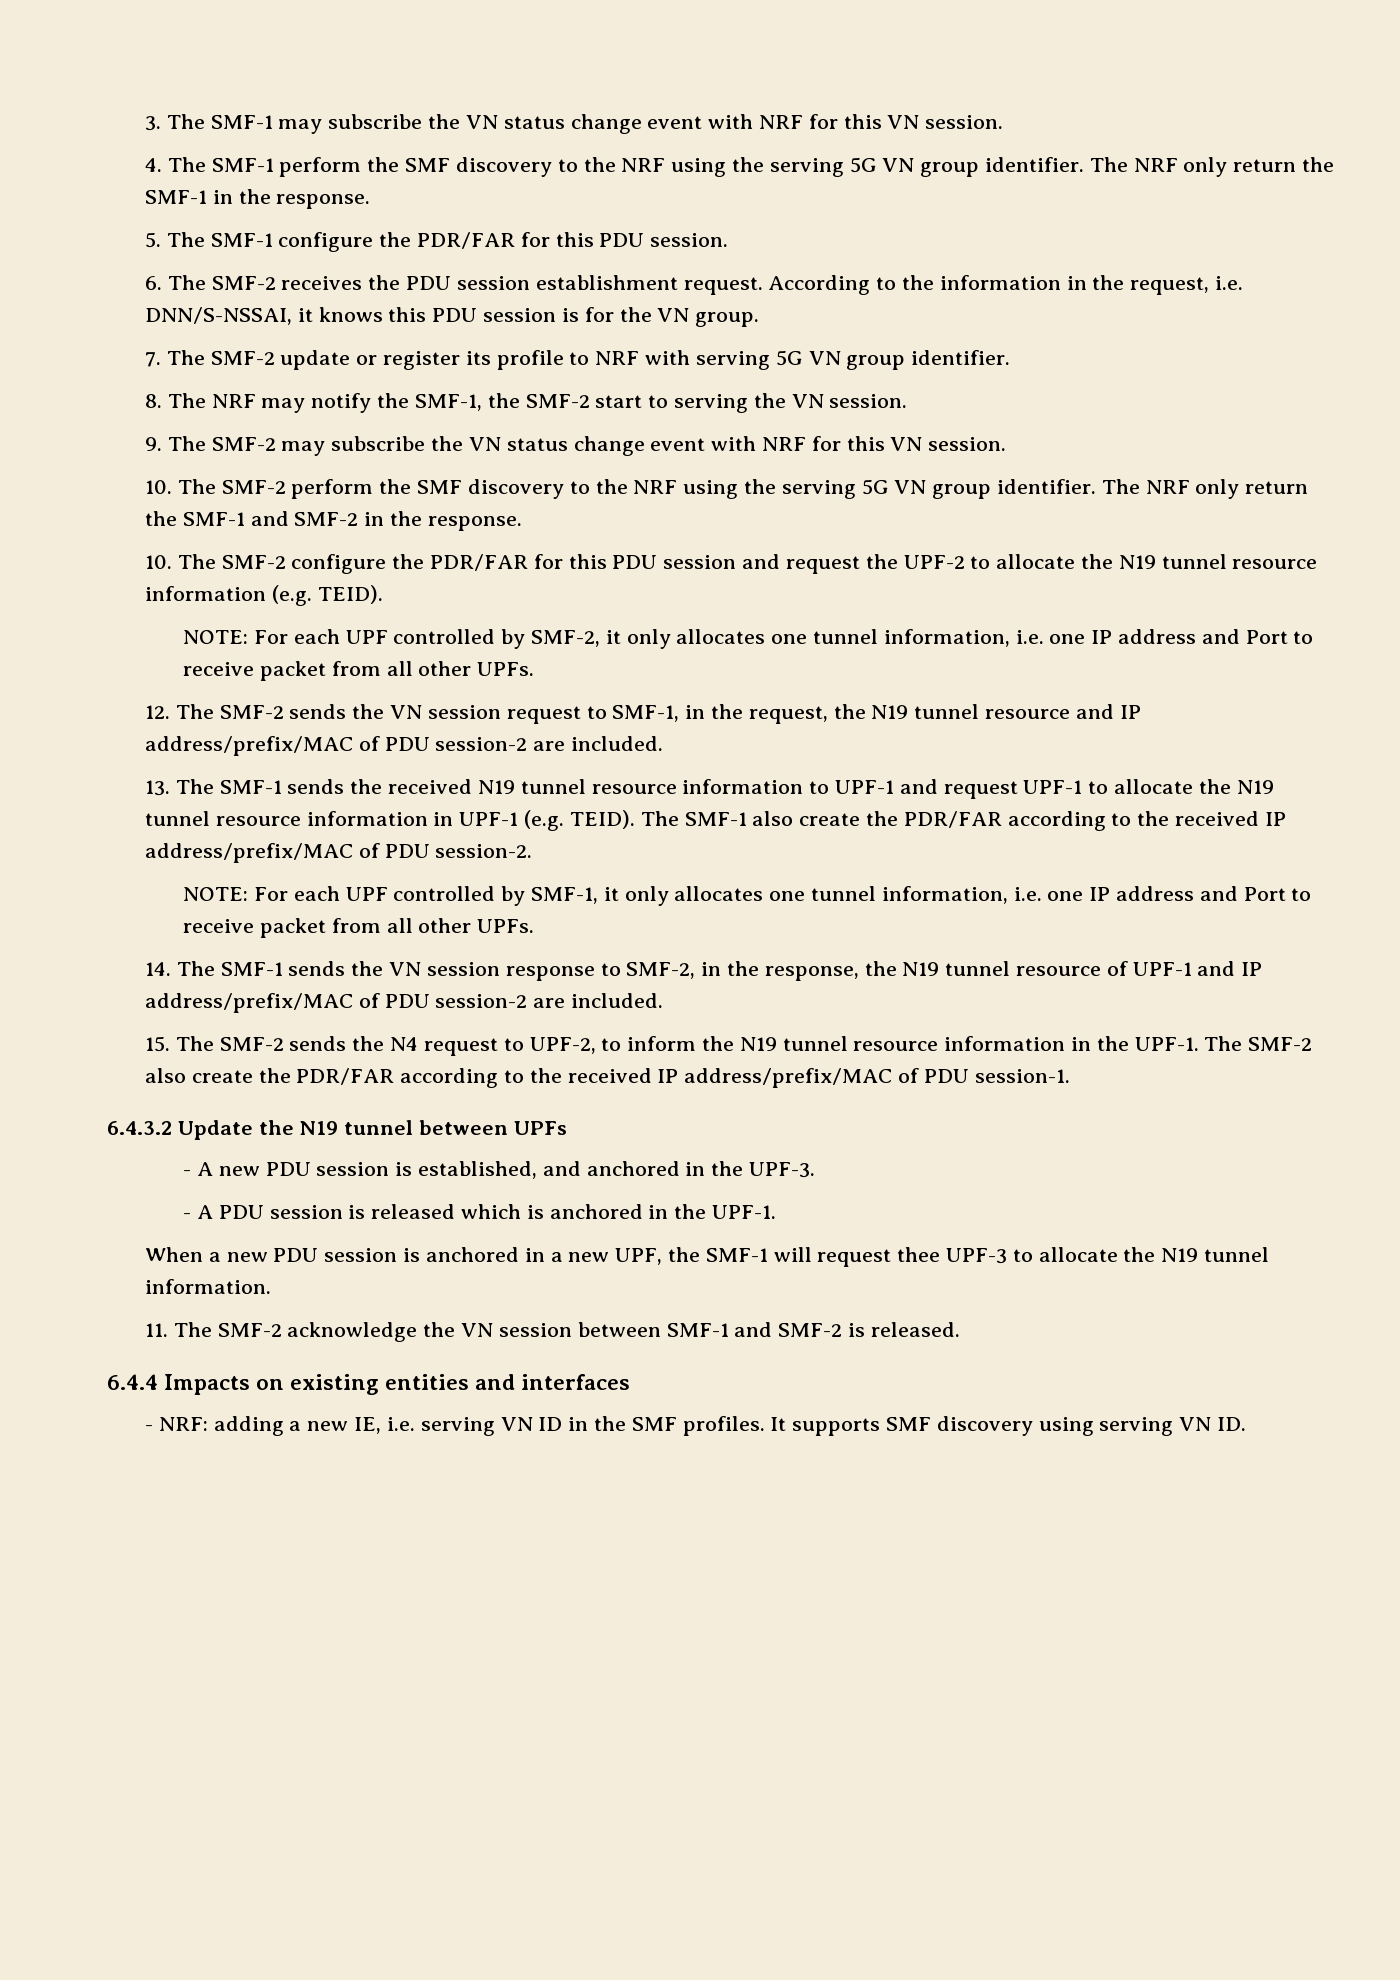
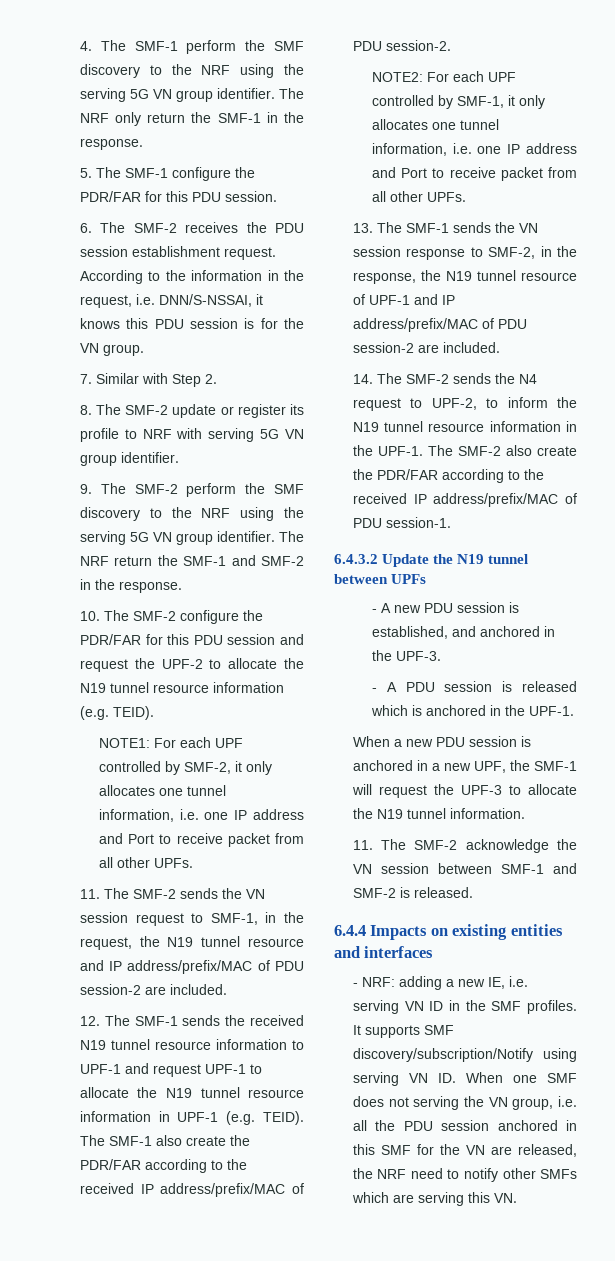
[145,114,1004,134] 3. The SMF-1 may subscribe the VN status change event with NRF for this VN session. // -> (79, 46) none
(162, 359) none -> [95,373,217,387] [79,405,92,415] Similar with Step 2. // 8.
[145,393,908,413] [145,436,1007,456] [145,480,173,494] 8. The NRF may notify the SMF-1, the SMF-2 start to serving the VN session. // 9. The SMF-2 may subscribe the VN status change event with NRF for this VN session. // 10. -> [79,484,92,494] 9.
[1195,479,1240,499] only -> (109, 561) none
[183,630,249,644] NOTE: -> [98,738,150,748] NOTE1:
[145,705,171,719] 12. -> [79,889,100,899] 11.
[145,780,171,796] 13. -> [79,1016,100,1026] 12.
[183,887,249,901] NOTE: -> [371,72,423,82] NOTE2:
[145,962,172,976] 14. -> [352,223,373,233] 13.
[145,1036,171,1052] 15. -> [352,374,373,384] 14.
[897,1247,941,1262] thee -> [433,784,454,795] the
[936,1416,1033,1436] discovery -> [352,1048,533,1062] discovery/subscription/Notify
(1246, 1424) none -> [465,1072,577,1083] [352,1096,577,1110] [352,1120,577,1131] [352,1144,577,1157] [352,1168,577,1182] [351,1192,517,1206] When one SMF does not serving the VN group, i.e. all the PDU session anchored in this SMF for the VN are released, the NRF need to notify other SMFs which are serving this VN.

